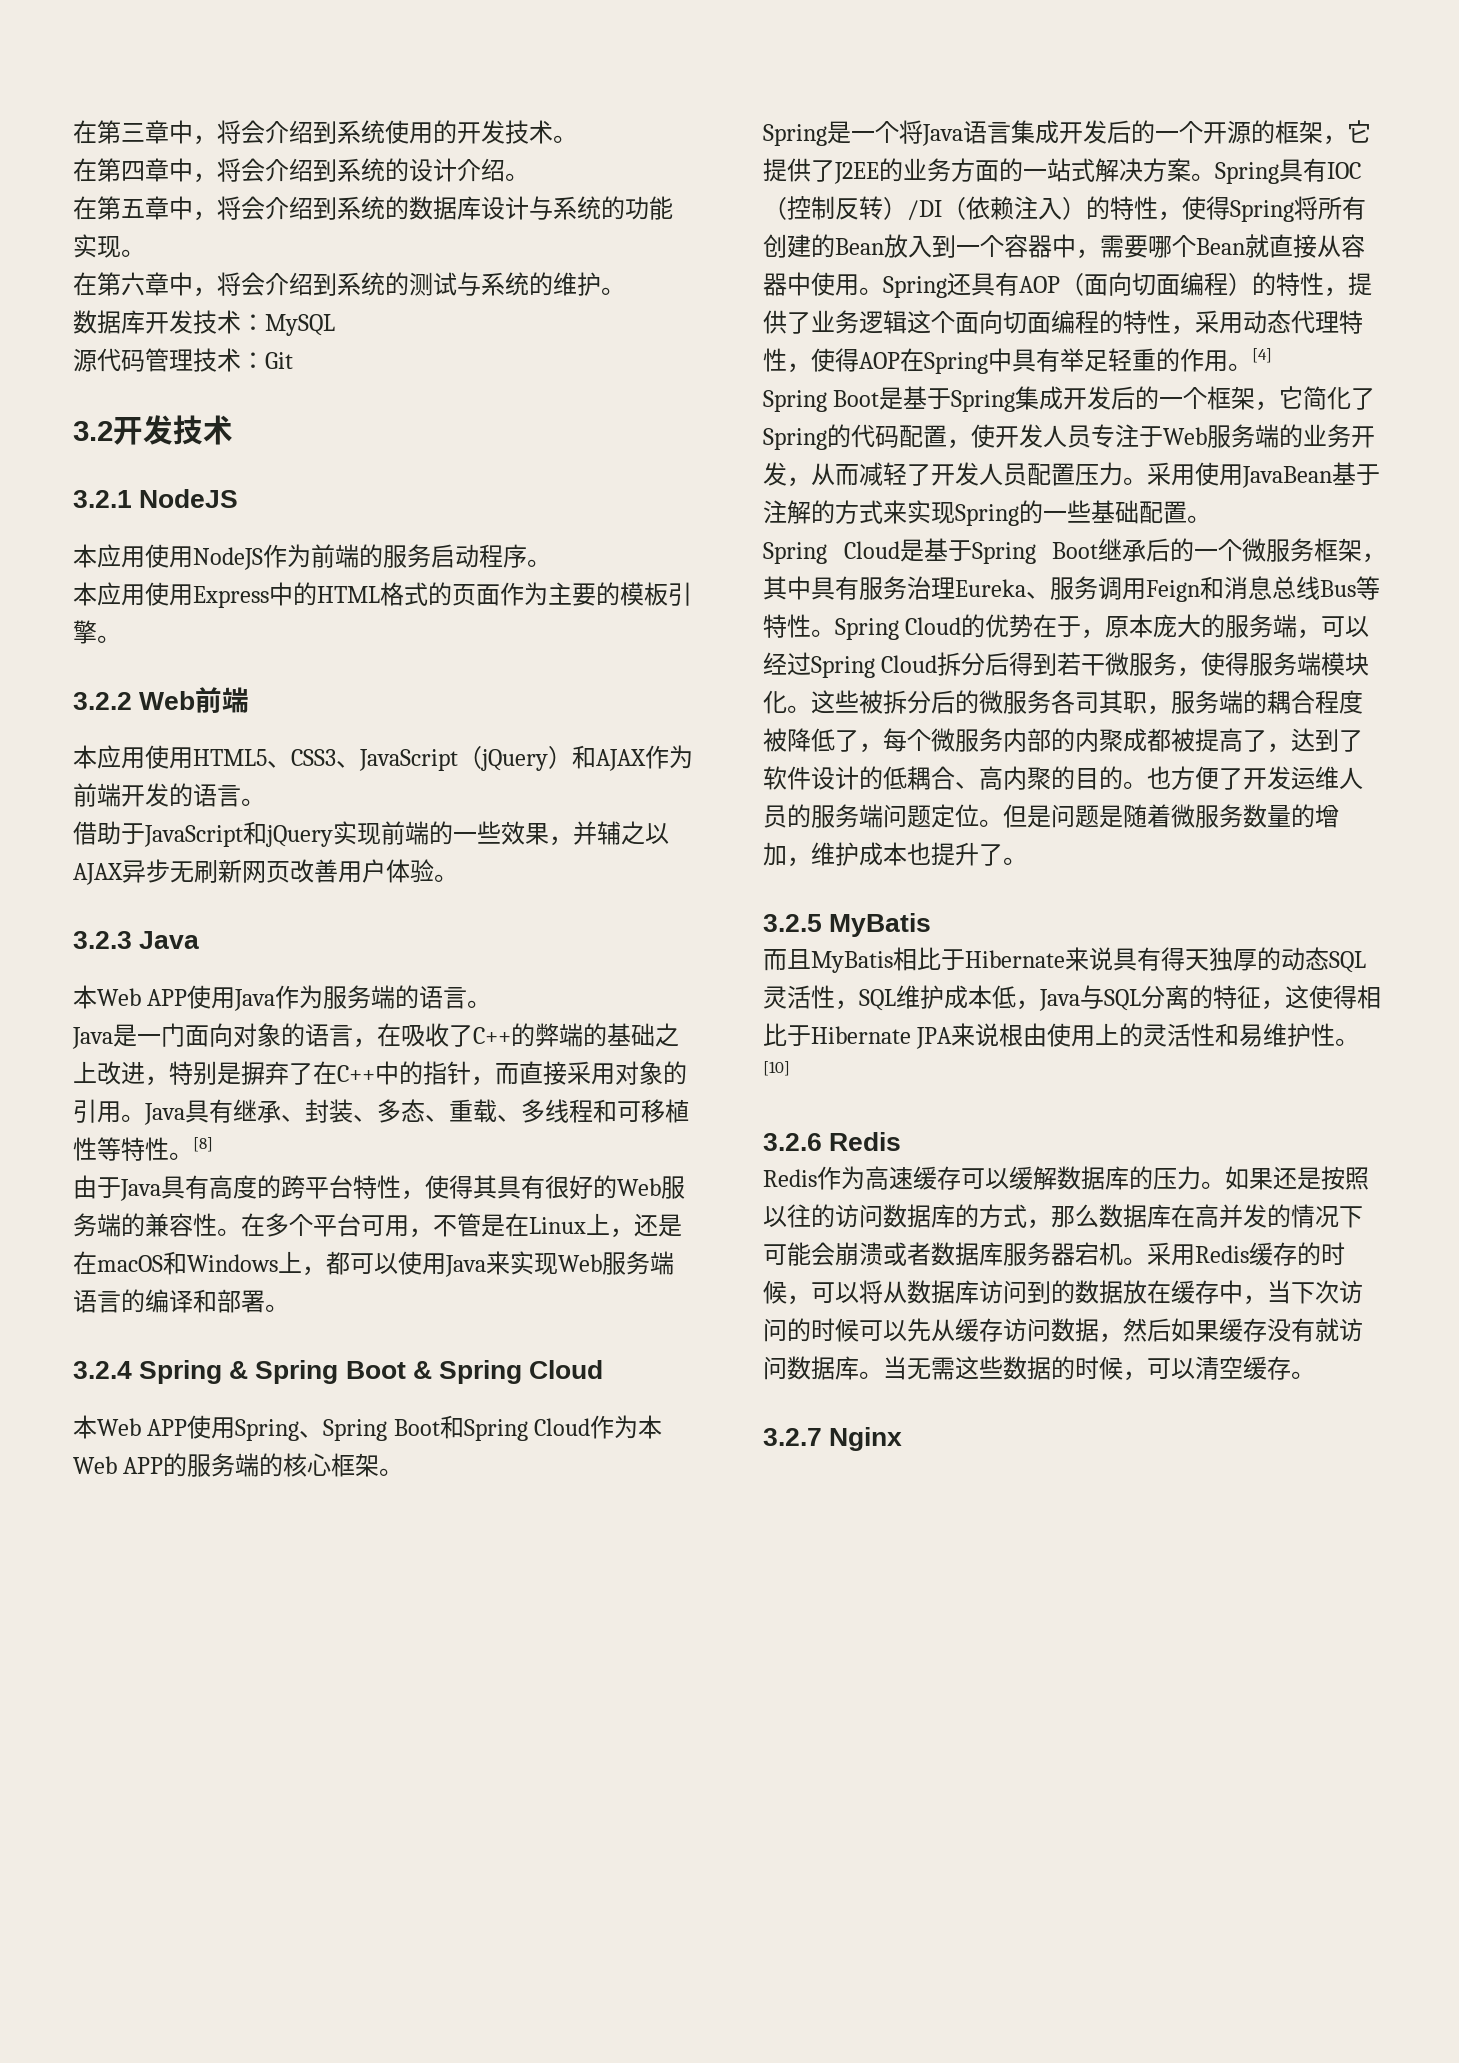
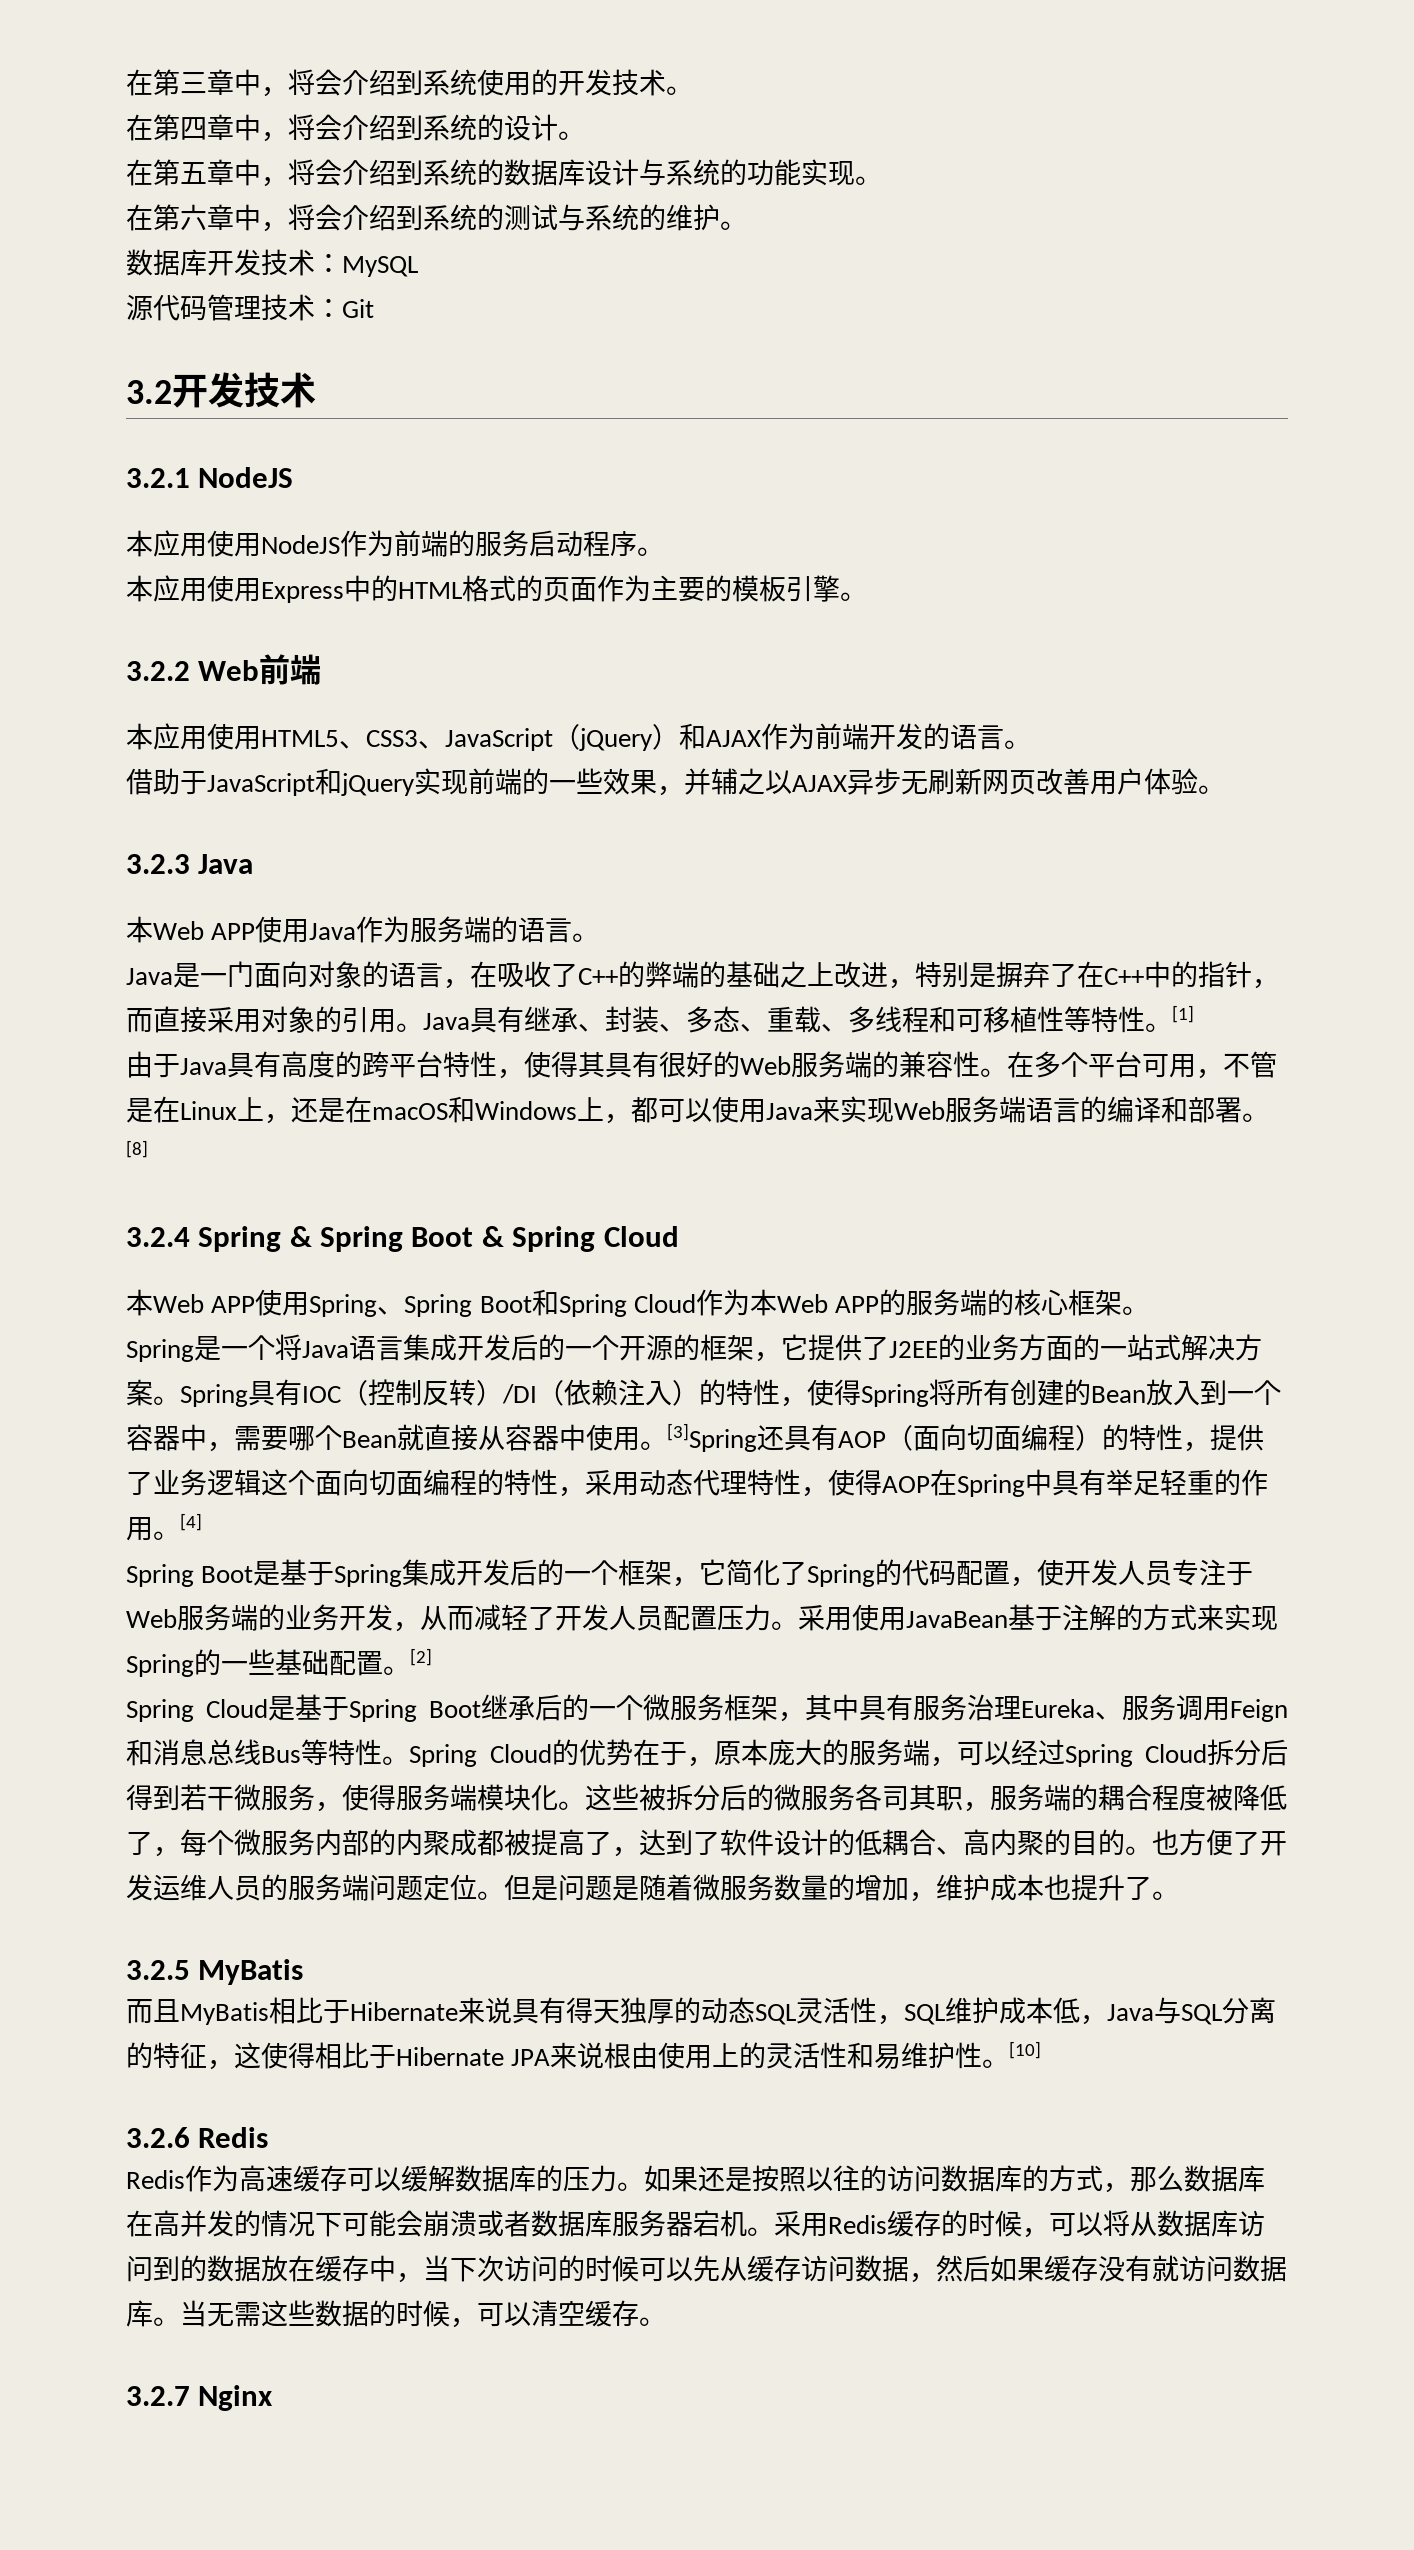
[457,158,505,182] 介绍 -> (558, 127) none
[193,1137,213,1152] [8] -> [1172,1005,1194,1023] [1]
(289, 1308) none -> [126,1140,148,1158] [8]
[883,276,947,298] Spring -> [667,1423,757,1452] [3]Spring
(1211, 519) none -> [410,1648,432,1666] [2]

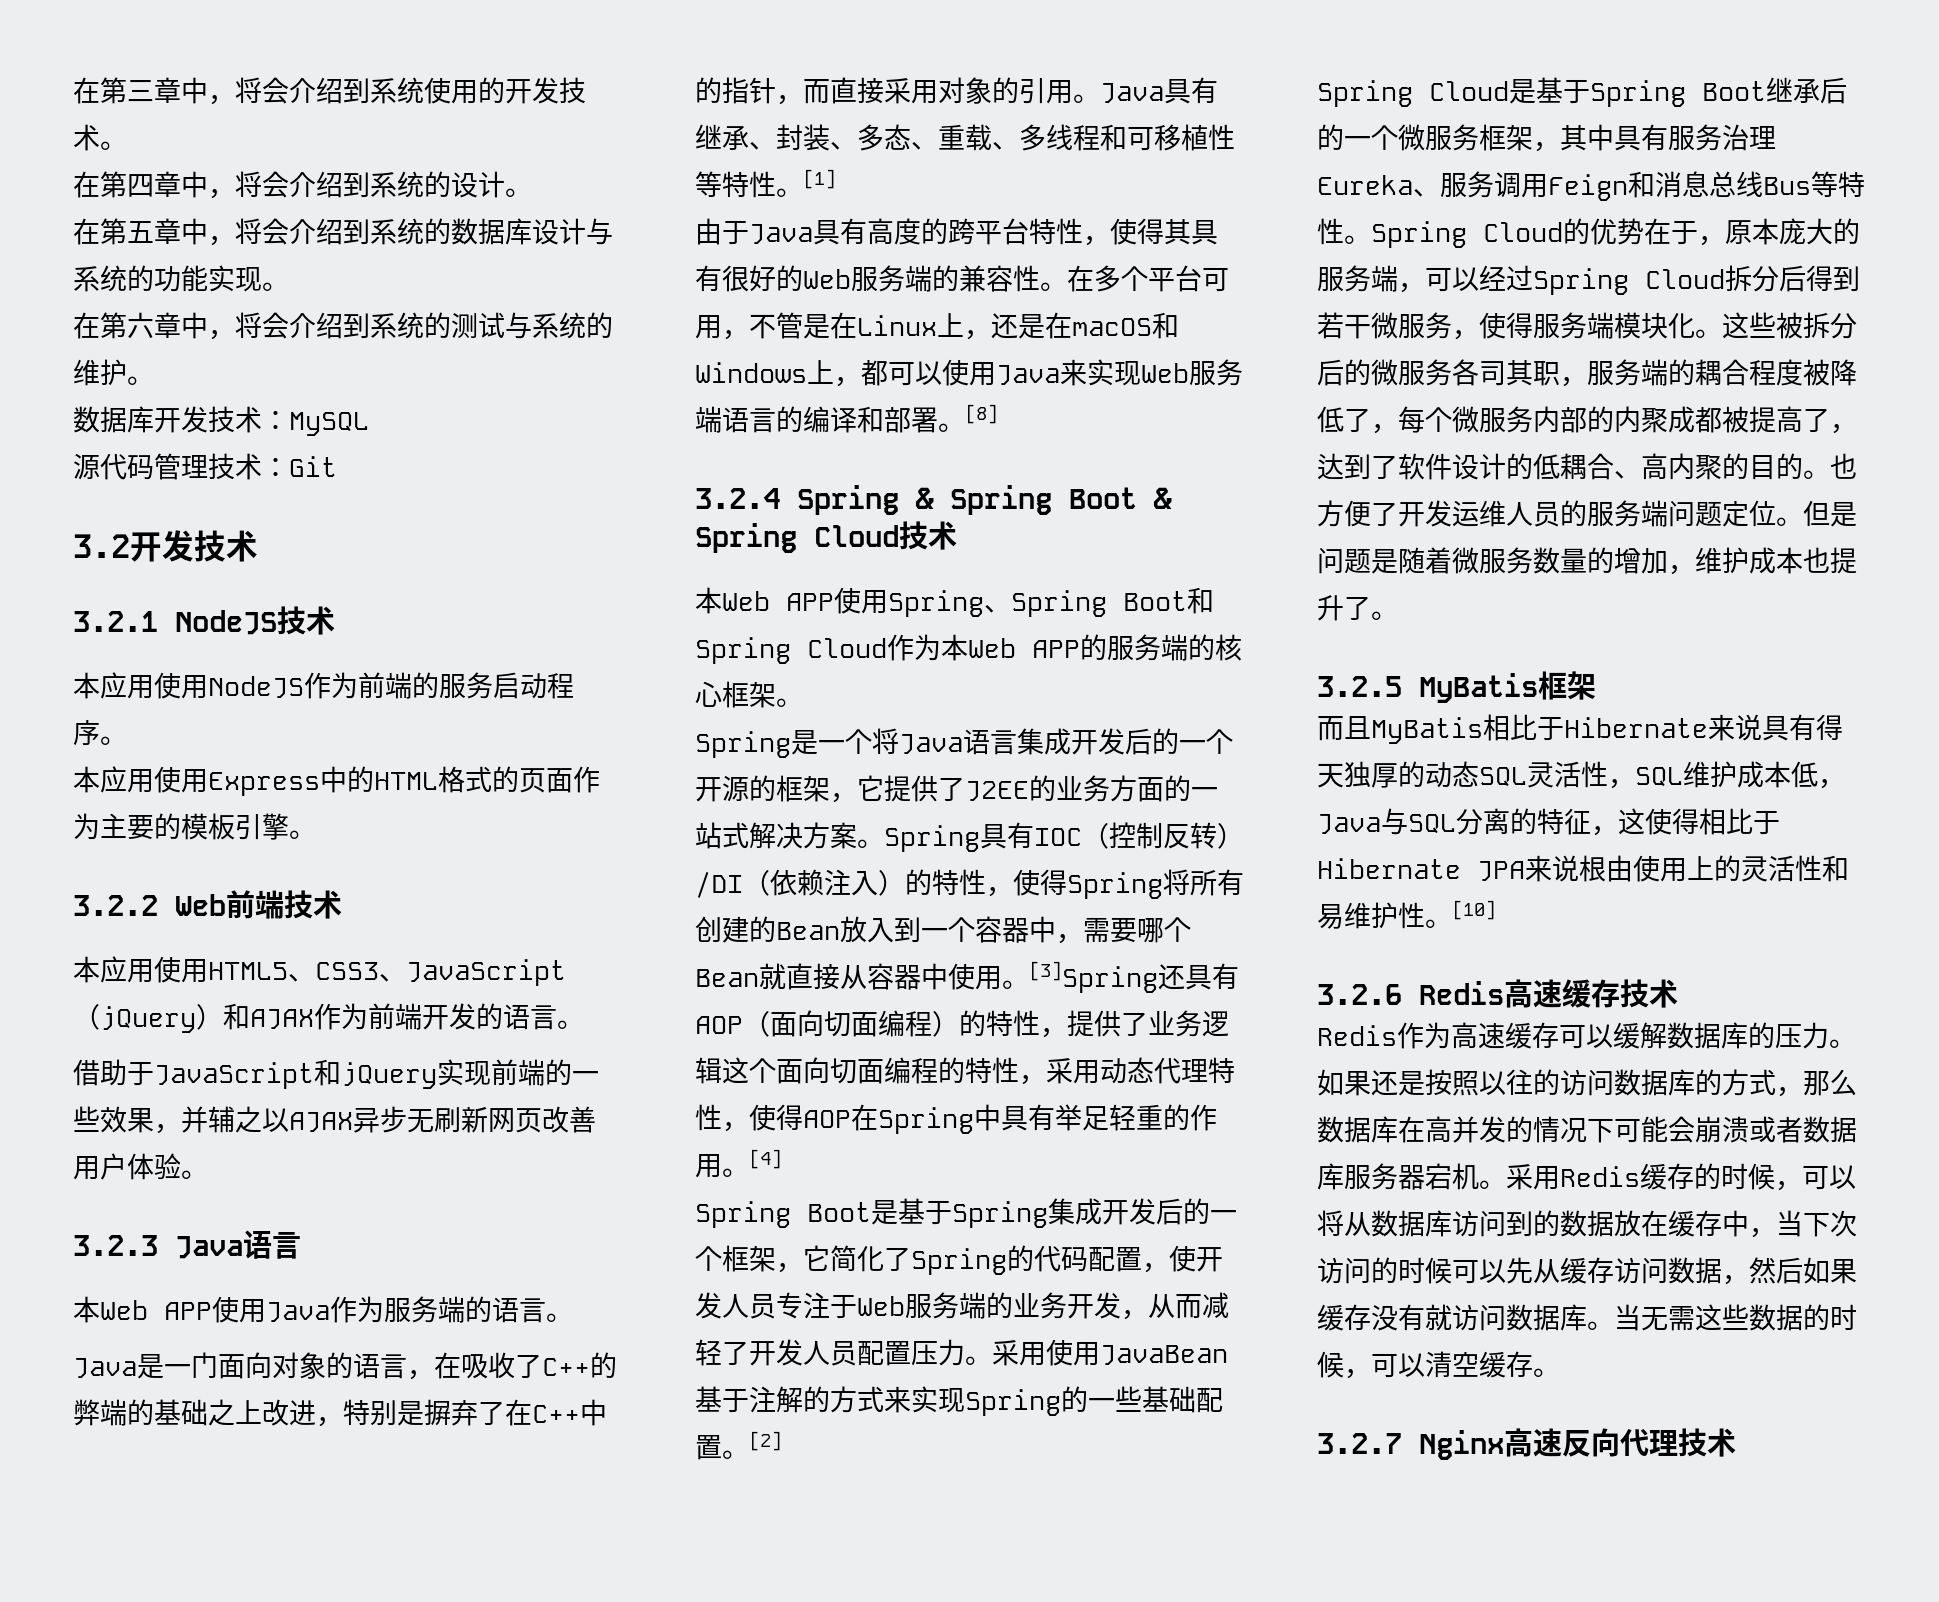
(294, 477) none -> [277,606,335,635] 技术
(322, 669) none -> [284,890,342,919] 技术
(254, 864) none -> [243,1230,301,1259] 语言
(679, 1236) none -> [899,521,957,550] 技术
(304, 1972) none -> [1538,671,1596,700] 框架
(269, 2137) none -> [1504,979,1678,1008] 高速缓存技术
(273, 2398) none -> [1504,1428,1736,1457] 高速反向代理技术

